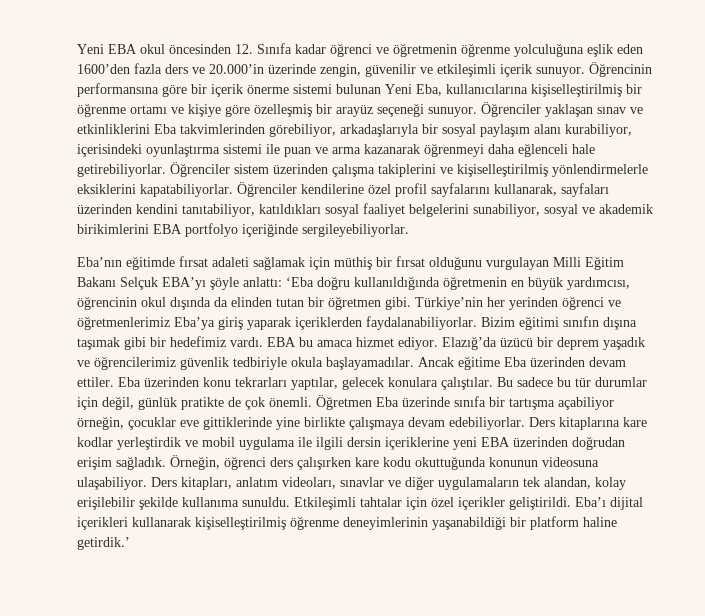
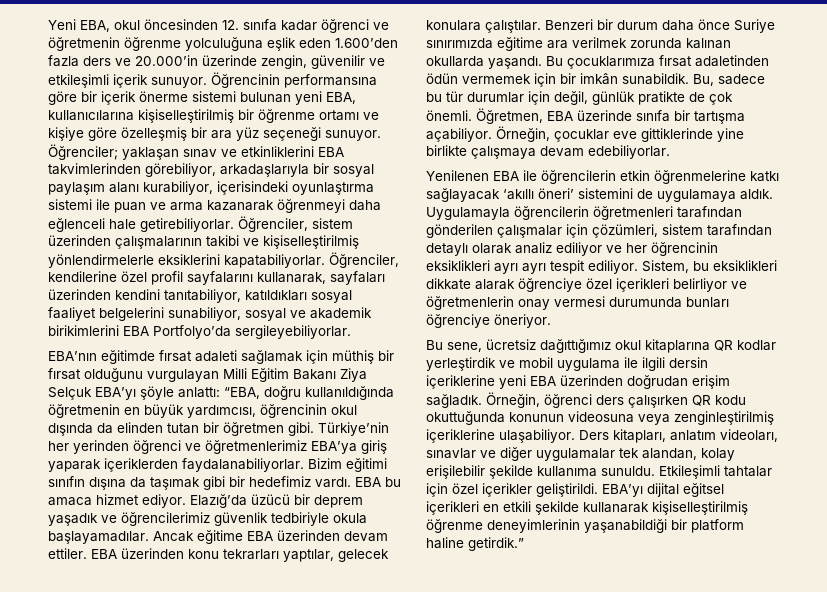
[77,44,137,54] Yeni EBA -> [48,19,110,32] Yeni EBA,
[257,43,292,54] Sınıfa -> [243,19,277,31] sınıfa
[77,64,130,74] 1600’den -> [335,38,398,48] 1.600’den
[385,84,442,96] Yeni Eba, -> [295,91,356,105] yeni EBA,
[336,105,373,117] arayüz -> [211,127,259,141] ara yüz
[481,102,541,117] Öğrenciler -> [48,144,118,160] Öğrenciler;
[154,124,177,134] Eba -> [318,147,344,157] EBA
[170,162,230,177] Öğrenciler -> [238,216,308,232] Öğrenciler,
[332,164,436,177] çalışma takiplerini -> [115,235,239,249] çalışmalarının takibi
[237,182,297,197] Öğrenciler -> [329,252,399,268] Öğrenciler,
[185,223,298,237] portfolyo içeriğinde -> [153,325,231,339] Portfolyo’da
[77,257,122,267] Eba’nın -> [48,351,97,361] EBA’nın
(116, 282) none -> [340,368,367,382] Ziya
[286,277,314,287] ‘Eba -> [224,387,260,399] “EBA,
[174,317,215,330] Eba’ya -> [311,441,357,454] EBA’ya
(637, 323) none -> [130,477,146,488] da
[504,357,527,367] Eba -> [247,531,273,541] EBA
[118,377,141,387] Eba -> [91,549,117,559] EBA
[497,377,513,387] Bu -> [545,19,775,33] [426,37,731,51] [426,55,769,69] [426,73,714,87] Benzeri bir durum daha önce Suriye sınırımızda eğitime ara verilmek zorunda kalınan okullarda yaşandı. Bu çocuklarımıza fırsat adaletinden ödün vermemek için bir imkân sunabildik. Bu,
[316,395,399,410] Öğretmen Eba -> [476,108,573,124] Öğretmen, EBA
[558,397,614,410] [77,416,124,430] açabiliyor örneğin, -> [426,126,550,142] açabiliyor. Örneğin,
[529,417,647,430] Ders kitaplarına kare -> [426,170,779,184] [426,188,773,202] [426,206,742,220] [426,224,772,238] [426,242,718,256] [426,260,777,274] [426,278,747,292] [426,296,729,310] [426,314,551,328] [426,339,733,353] // Yenilenen EBA ile öğrencilerin etkin öğrenmelerine katkı sağlayacak ‘akıllı öneri’ sistemini de uygulamaya aldık. Uygulamayla öğrencilerin öğretmenleri tarafından gönderilen çalışmalar için çözümleri, sistem tarafından detaylı olarak analiz ediliyor ve her öğrencinin eksiklikleri ayrı ayrı tespit ediliyor. Sistem, bu eksiklikleri dikkate alarak öğrenciye özel içerikleri belirliyor ve öğretmenlerin onay vermesi durumunda bunları öğrenciye öneriyor. // Bu sene, ücretsiz dağıttığımız okul kitaplarına QR
[355,457,379,467] kare -> [692,395,711,406] QR
(599, 462) none -> [638,411,774,425] [426,429,495,443] veya zenginleştirilmiş içeriklerine
[438,477,519,490] uygulamaların -> [536,448,615,461] uygulamalar
[575,497,643,510] [77,517,128,530] Eba’ı dijital içerikleri -> [602,483,724,497] [426,501,579,515] EBA’yı dijital eğitsel içerikleri en etkili şekilde
[77,537,130,550] getirdik.’ -> [468,537,524,551] getirdik.”

